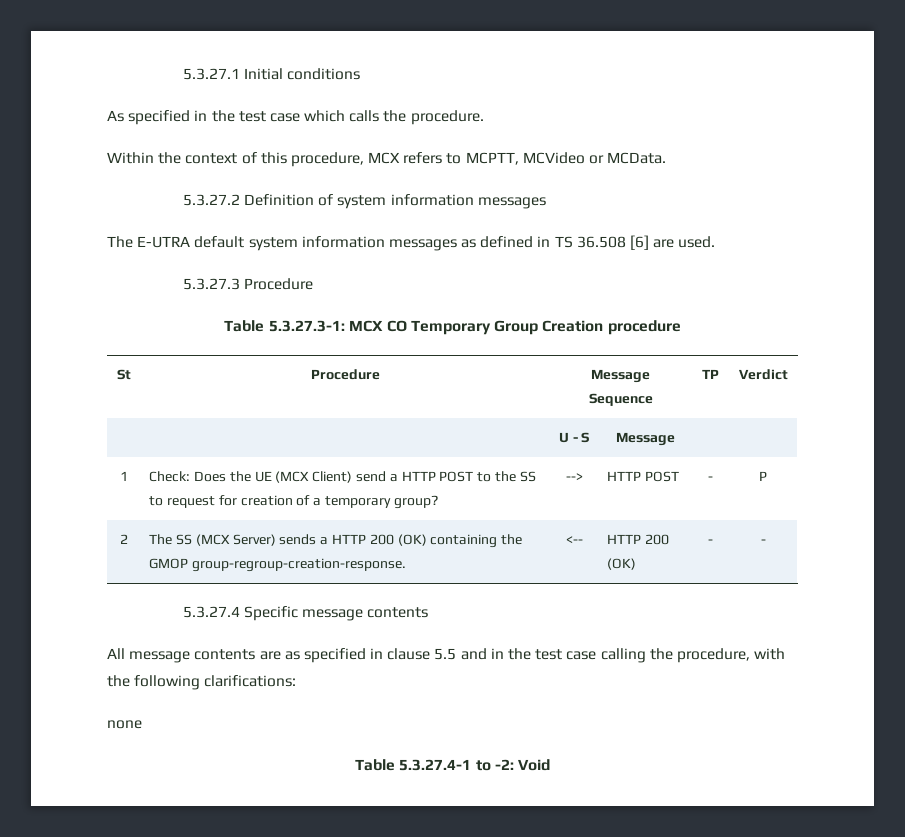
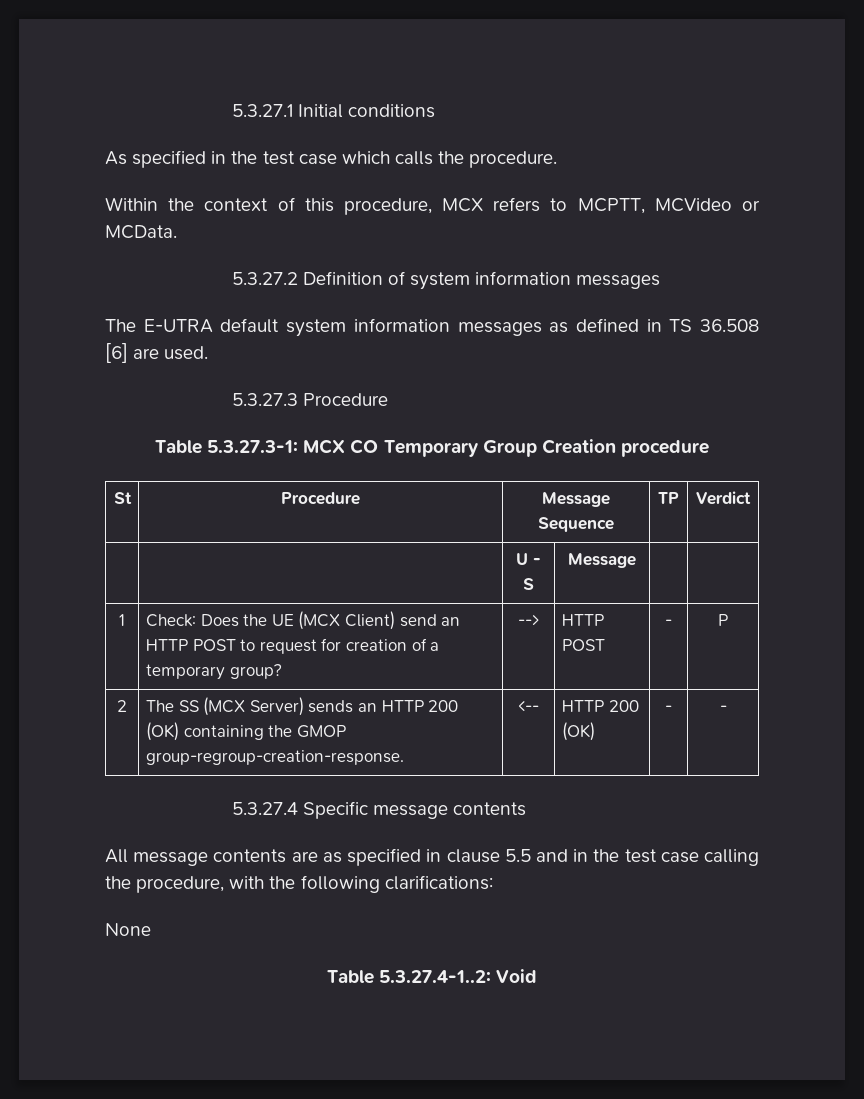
[389,474,398,482] a -> [441,617,461,626] an
[494,471,536,482] [149,496,164,506] the SS to -> (256, 645) none
[320,537,329,545] a -> [357,703,377,712] an
[107,720,142,729] [355,759,514,771] // none // Table 5.3.27.4-1 to -2: -> [105,923,151,936] [326,970,491,984] // None // Table 5.3.27.4-1..2:

